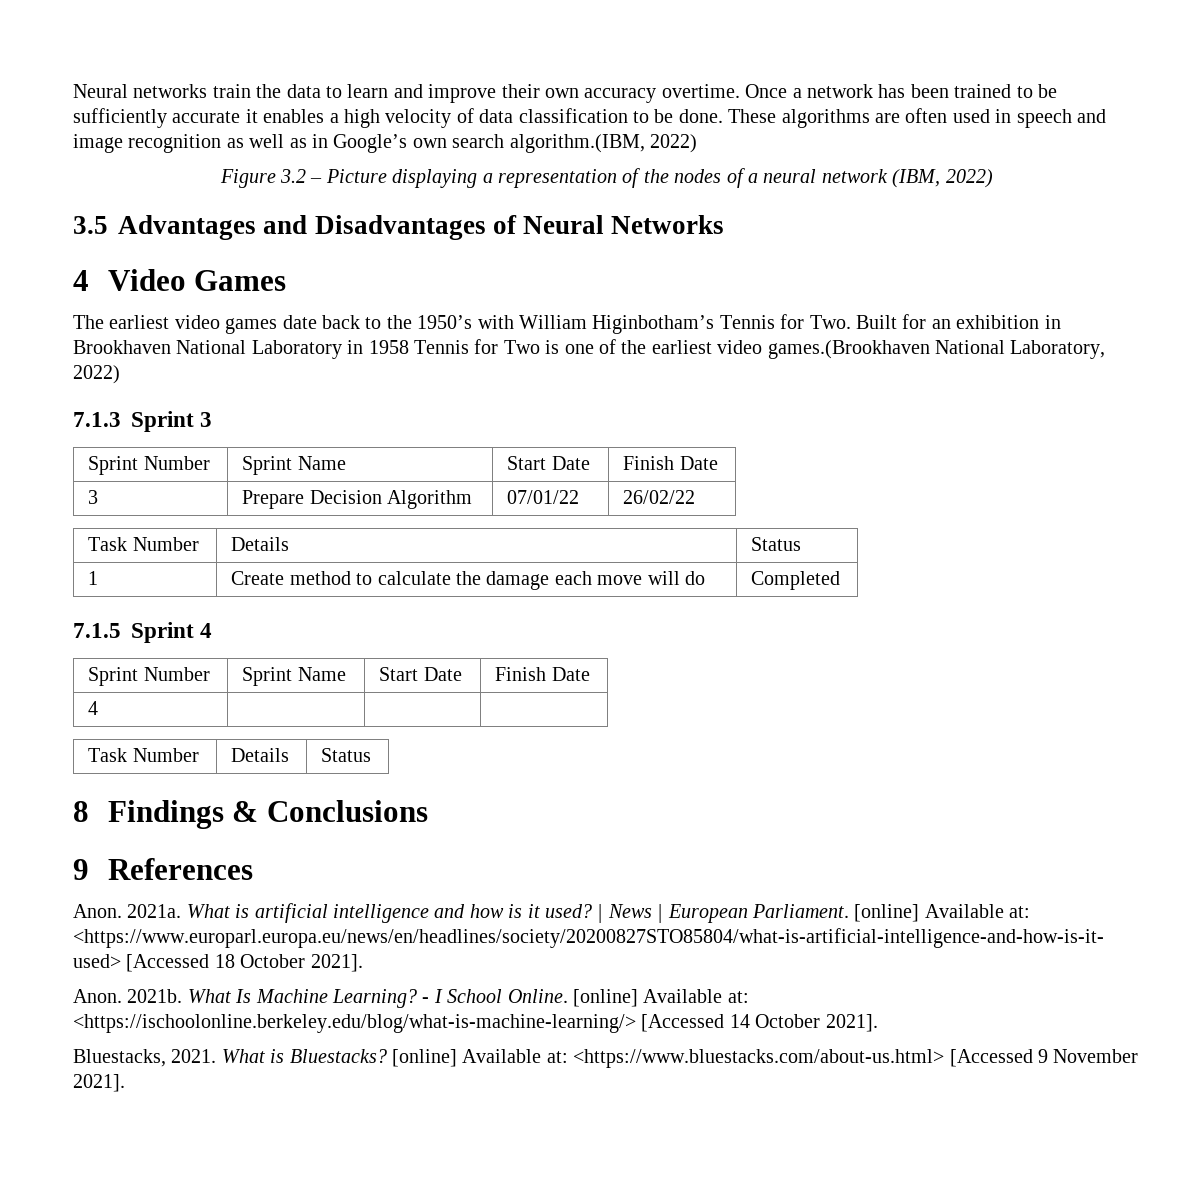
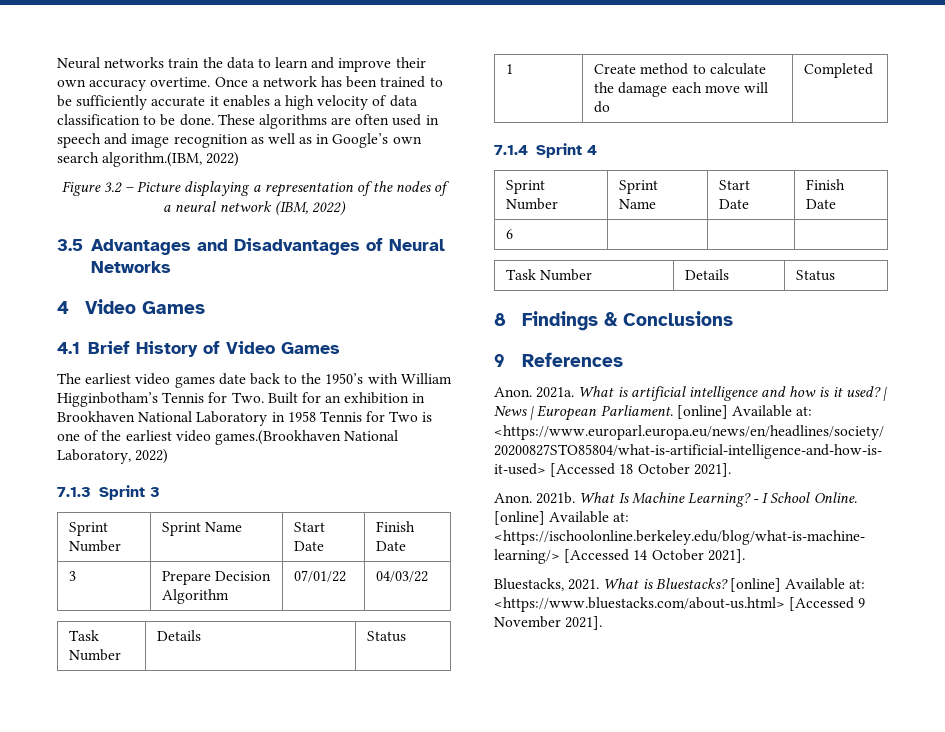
(287, 280) none -> [57,341,340,357] // 4.1 Brief History of Video Games
[592,315,715,334] Higinbotham’s -> [57,392,158,407] Higginbotham’s
[623,490,696,504] 26/02/22 -> [376,571,429,582] 04/03/22
[73,623,121,638] 7.1.5 -> [494,145,528,155] 7.1.4
[88,701,99,715] 4 -> [506,229,514,239] 6

